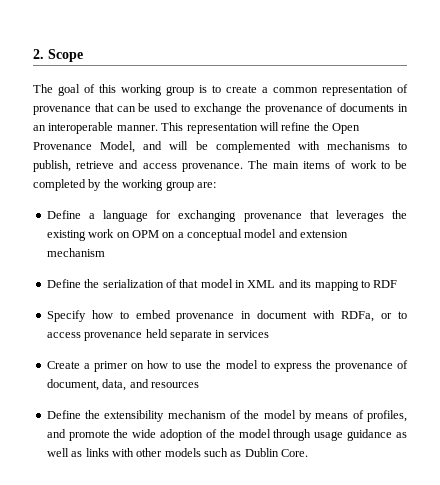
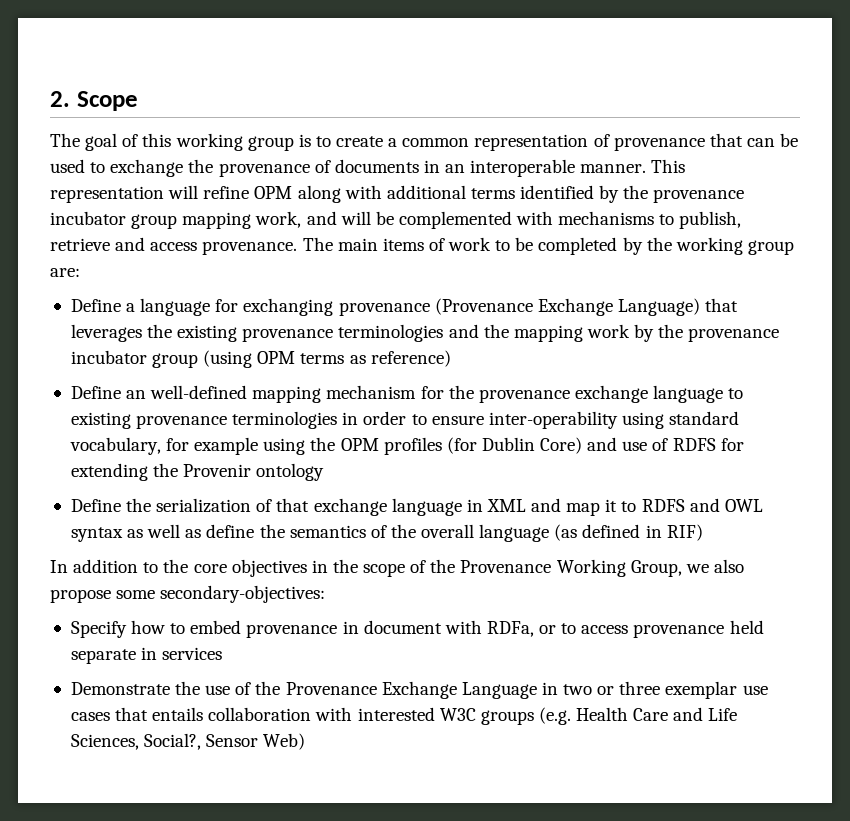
[313,122,360,134] [33,141,136,153] the Open Provenance Model, -> [254,185,745,203] [50,211,302,229] OPM along with additional terms identified by the provenance incubator group mapping work,
(302, 217) none -> [434,298,700,316] (Provenance Exchange Language)
[88,229,349,241] [46,248,105,257] work on OPM on a conceptual model and extension mechanism -> [242,324,780,342] [70,350,451,368] [70,385,744,403] [70,411,740,429] [69,437,744,455] [70,463,325,481] provenance terminologies and the mapping work by the provenance incubator group (using OPM terms as reference) // Define an well-defined mapping mechanism for the provenance exchange language to existing provenance terminologies in order to ensure inter-operability using standard vocabulary, for example using the OPM profiles (for Dublin Core) and use of RDFS for extending the Provenir ontology
[200,279,233,288] model -> [313,498,462,516] exchange language
[300,280,398,291] its mapping to RDF -> [566,498,763,516] [70,524,703,542] [50,559,744,577] [50,585,326,603] map it to RDFS and OWL syntax as well as define the semantics of the overall language (as defined in RIF) // In addition to the core objectives in the scope of the Provenance Working Group, we also propose some secondary-objectives:
[46,360,408,372] [46,379,199,391] [46,410,407,422] [46,429,407,441] [46,448,309,457] Create a primer on how to use the model to express the provenance of document, data, and resources // Define the extensibility mechanism of the model by means of profiles, and promote the wide adoption of the model through usage guidance as well as links with other models such as Dublin Core. -> [70,681,768,699] [70,707,738,725] [70,733,306,750] Demonstrate the use of the Provenance Exchange Language in two or three exemplar use cases that entails collaboration with interested W3C groups (e.g. Health Care and Life Sciences, Social?, Sensor Web)

